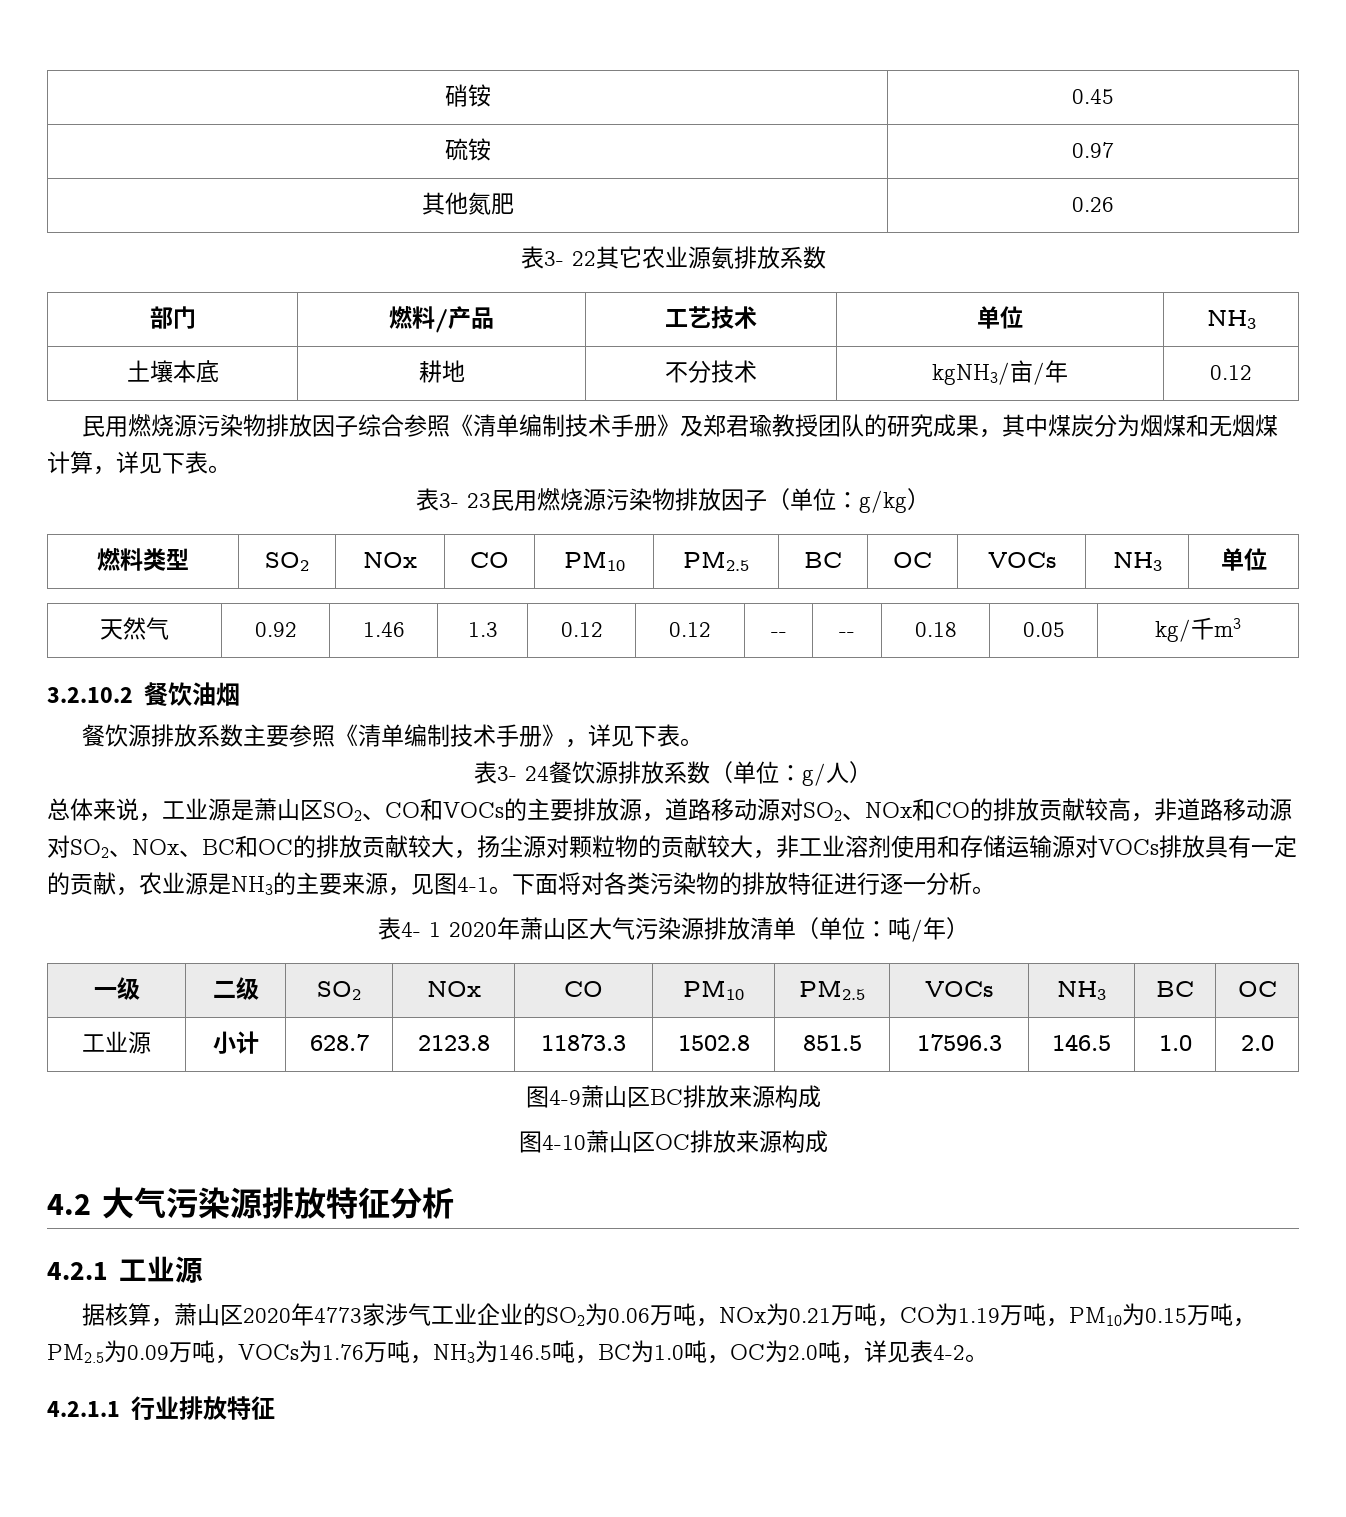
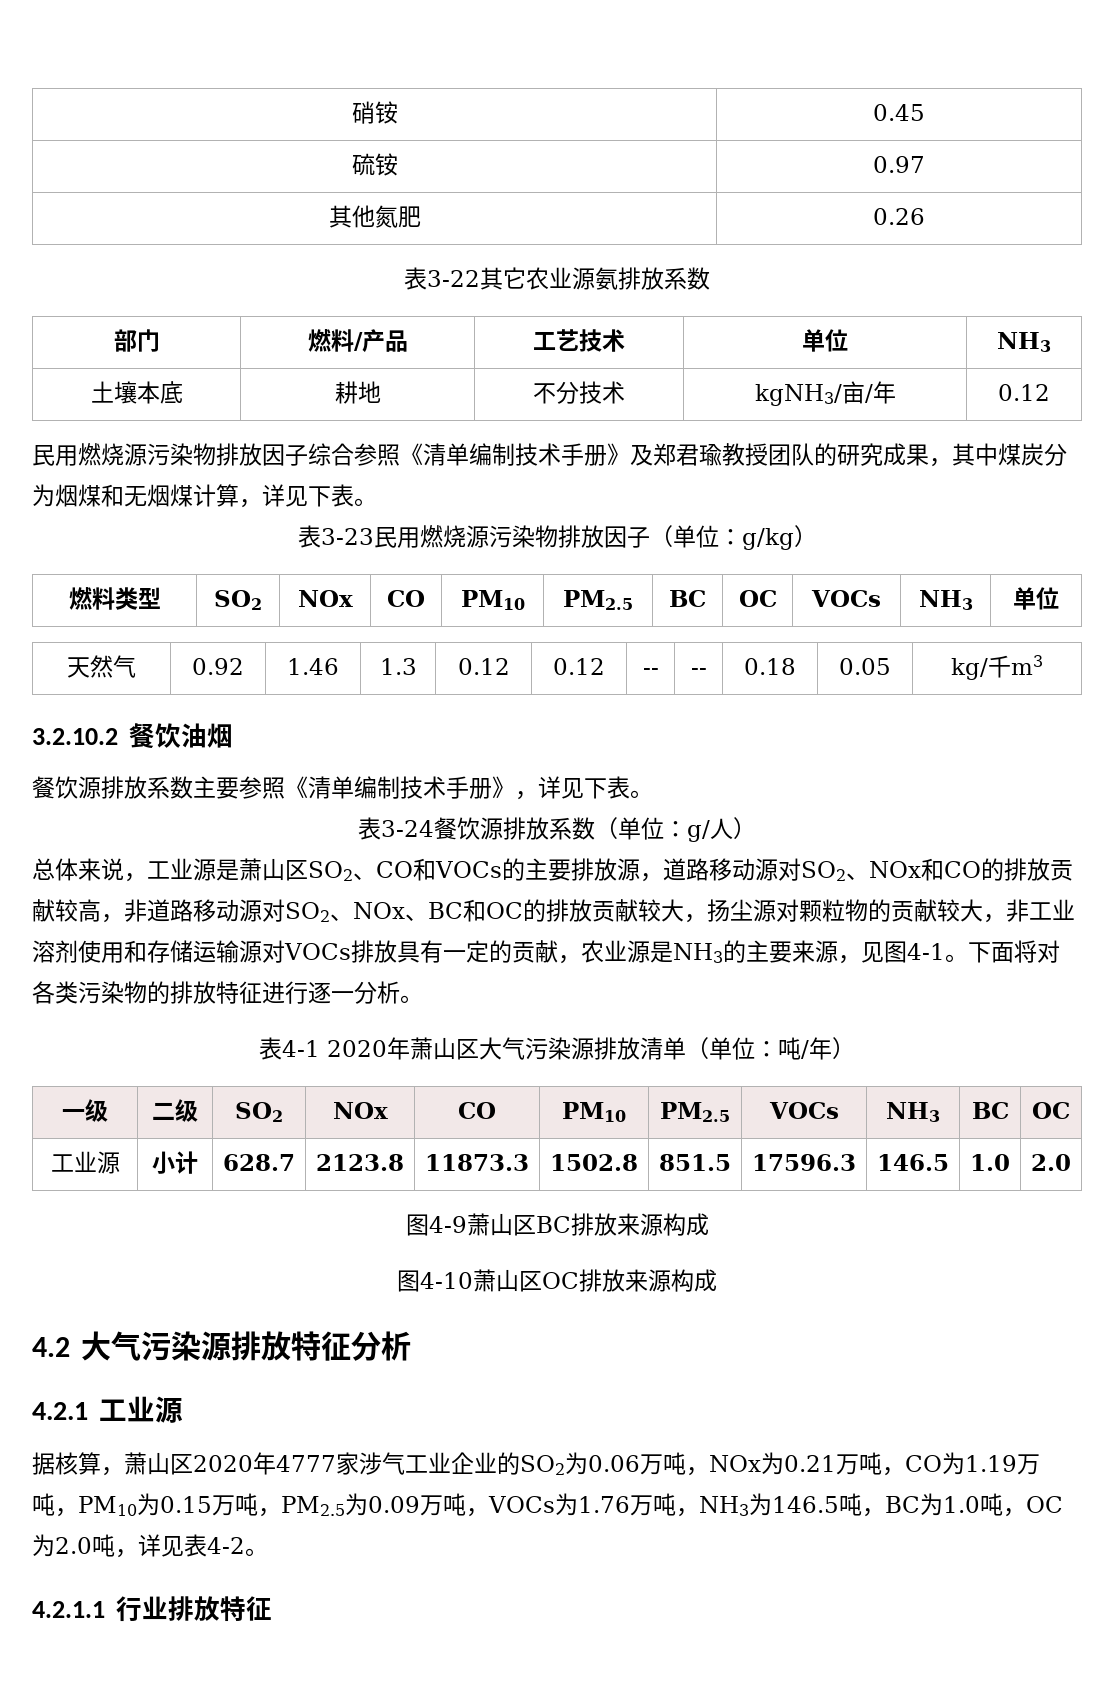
[543,251,596,266] 3- 22 -> [427,270,480,287] 3-22
[439,493,491,508] 3- 23 -> [320,528,374,545] 3-23
[497,766,549,781] 3- 24 -> [381,820,434,837] 3-24
[400,922,441,937] 4- 1 -> [282,1040,320,1057] 4-1
[313,1307,362,1323] 4773 -> [276,1455,336,1472] 4777

